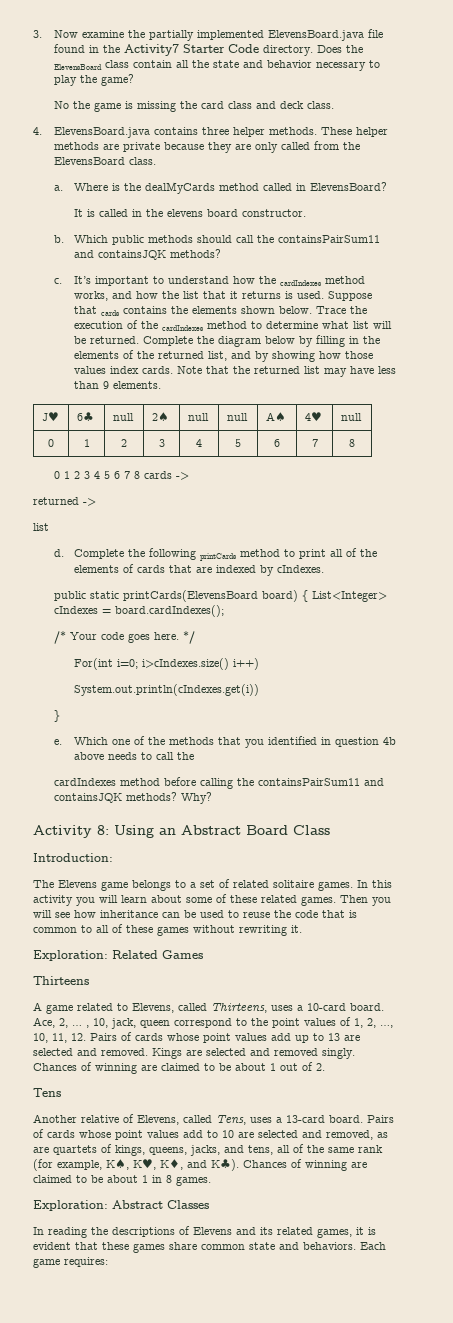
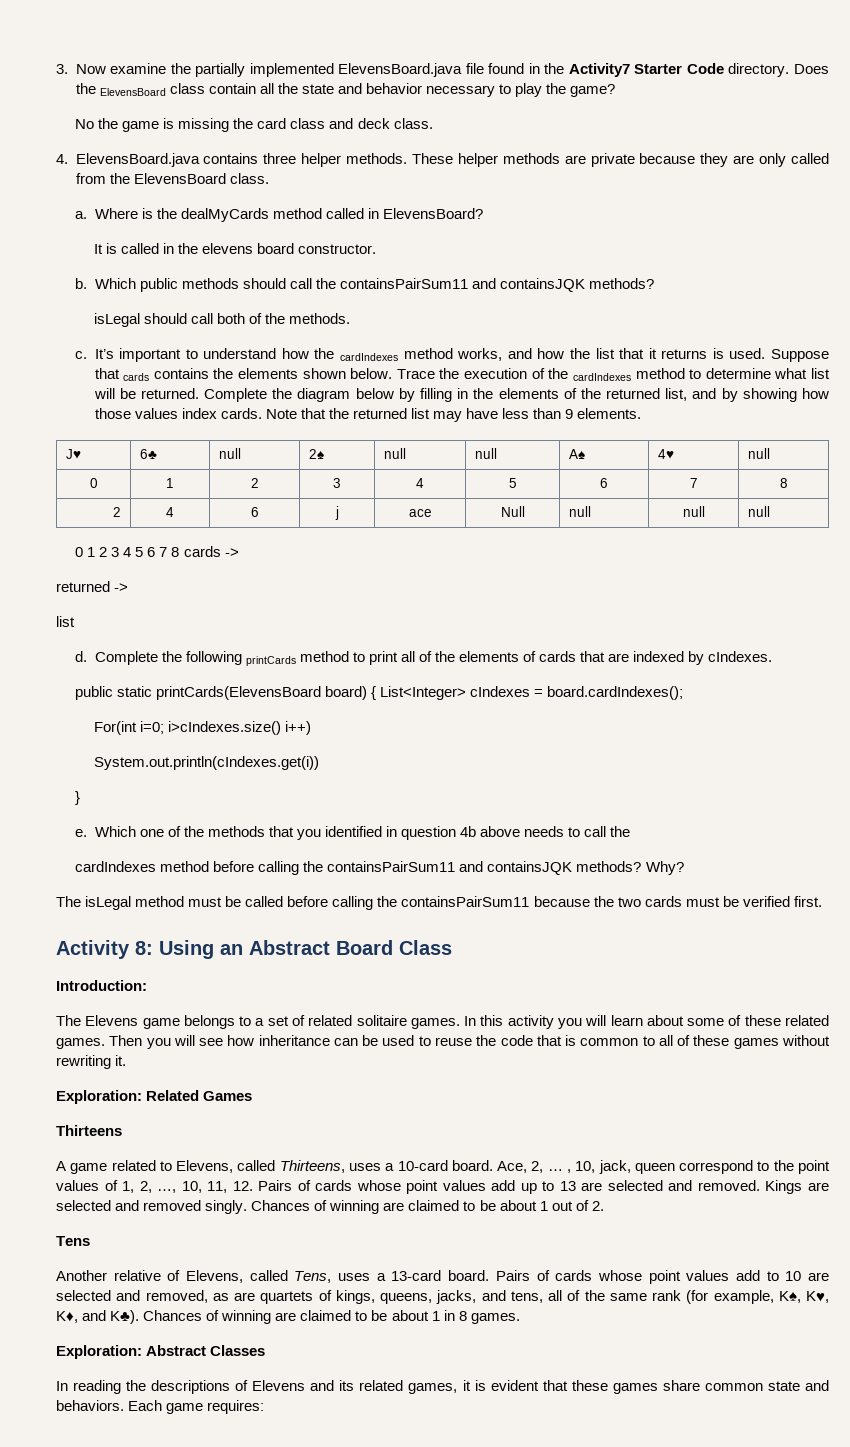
(222, 253) none -> [94,313,351,327] // isLegal should call both of the methods.
(355, 443) none -> [113,507,122,517] [166,507,174,517] [250,507,259,517] [334,506,339,520] [408,509,432,517] [500,506,525,517] [568,506,591,517] [682,506,705,517] [747,506,770,517] // 2 | 4 | 6 | j | ace | Null | null | null | null
[53,631,195,644] // /* Your code goes here. */ -> (684, 693) none
(212, 798) none -> [56,896,822,910] // The isLegal method must be called before calling the containsPairSum11 because the two cards must be verified first.

